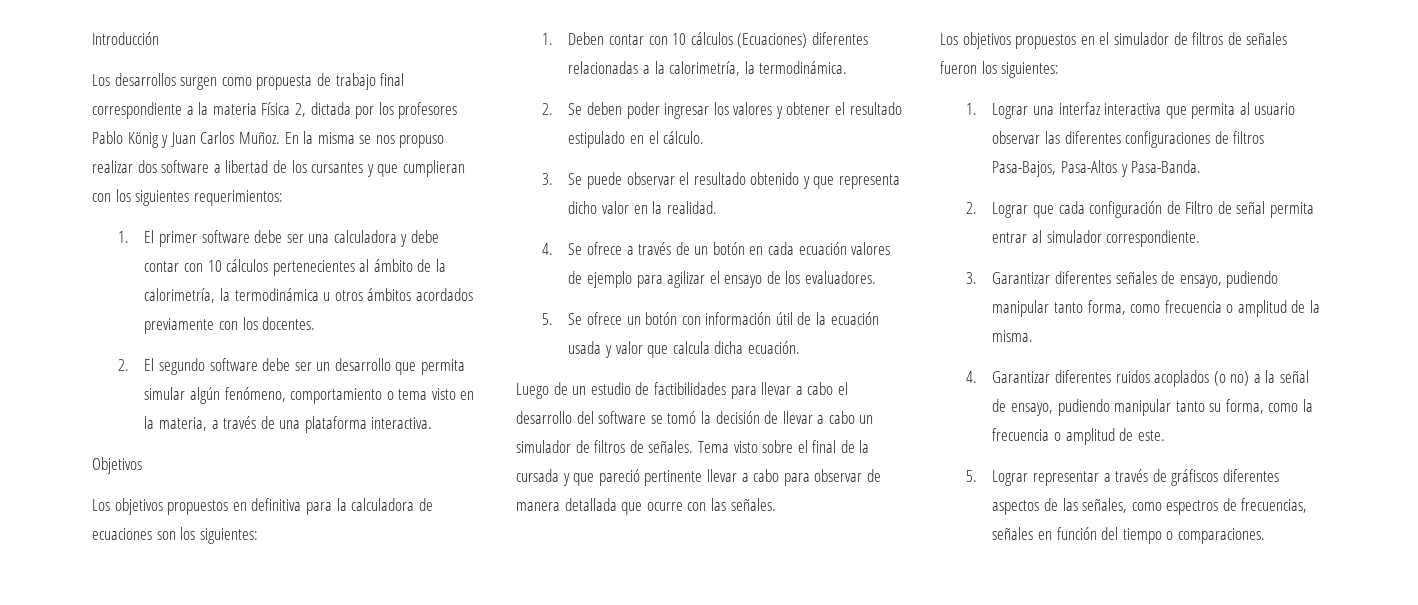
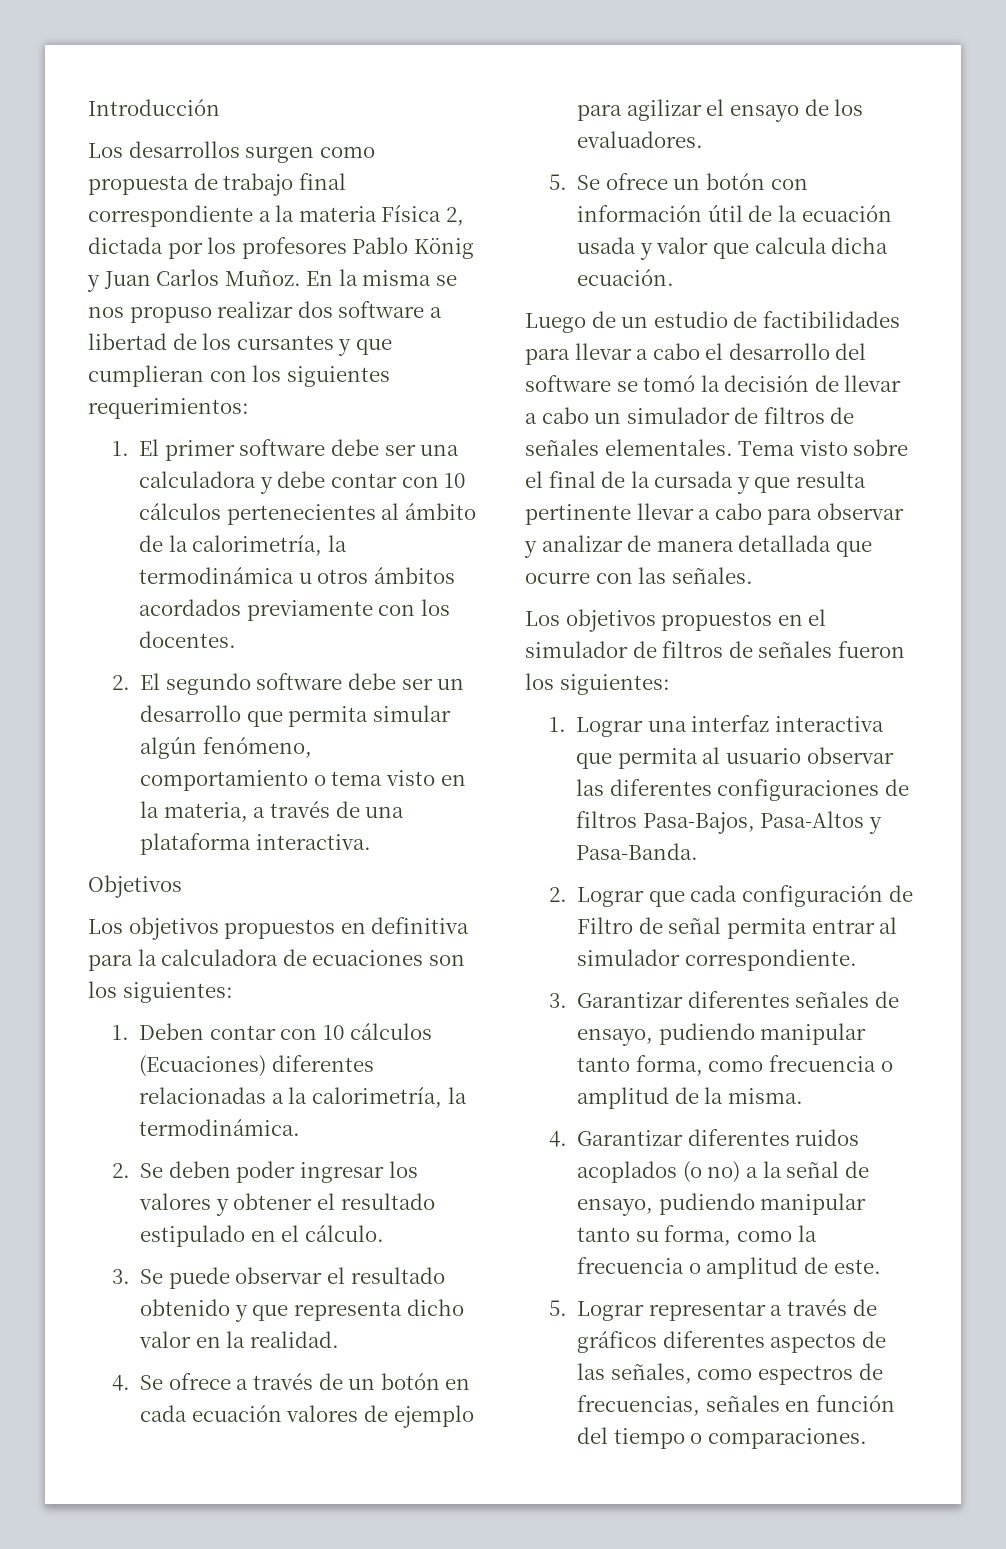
[648,440,694,453] señales. -> [525,439,733,456] señales elementales.
[598,469,640,486] pareció -> [795,471,866,488] resulta
(863, 475) none -> [524,535,623,558] y analizar
[1171,469,1219,486] gráfiscos -> [577,1331,658,1353] gráficos

